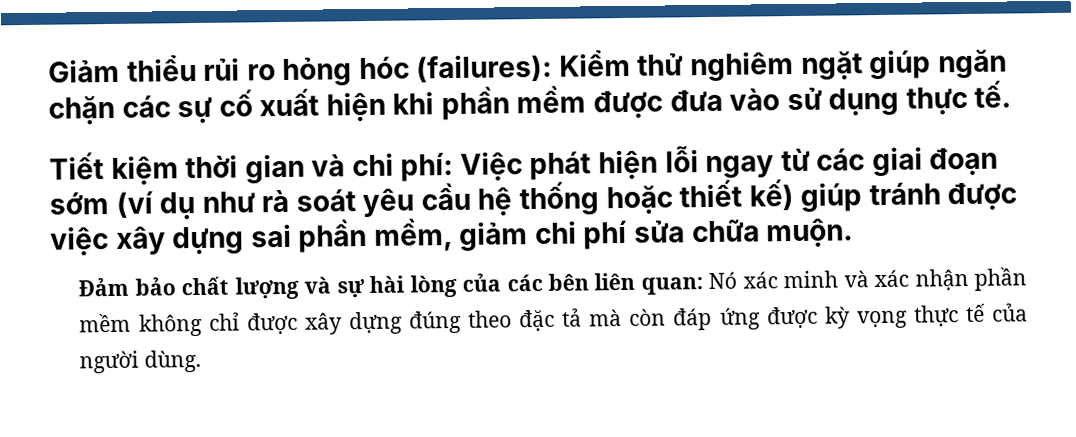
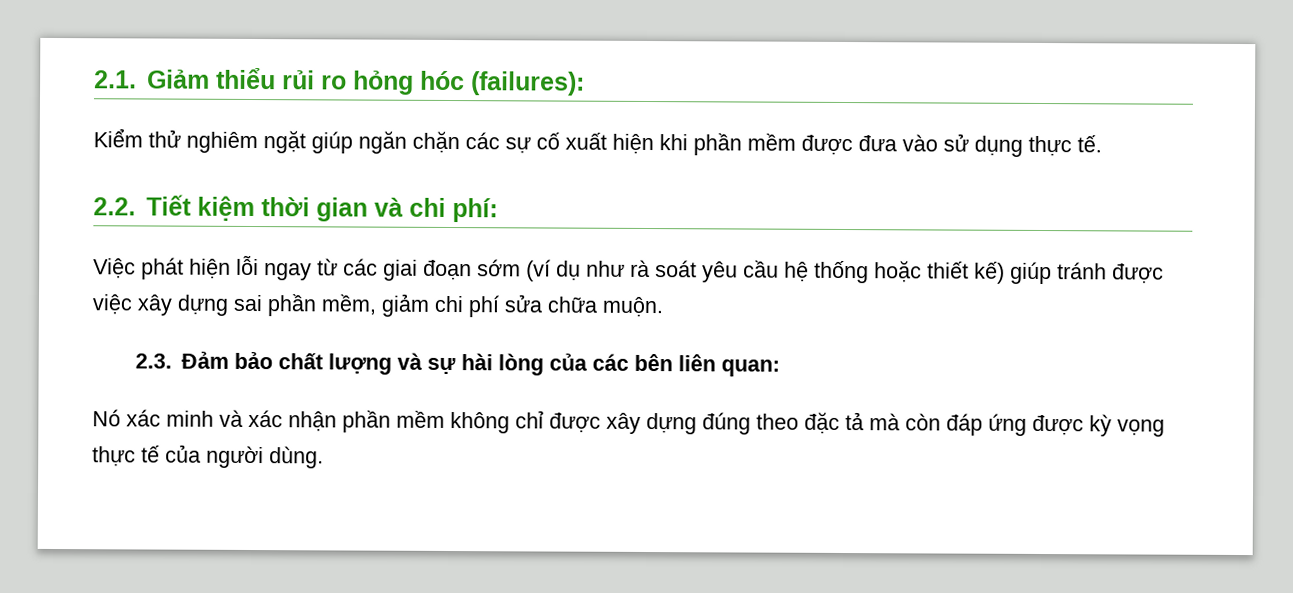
(48, 70) none -> [94,70,137,89] 2.1.
(553, 68) none -> (585, 83) //
(1012, 94) none -> [93,197,136,216] 2.2.
(454, 166) none -> (498, 210) //
(854, 233) none -> [134,353,172,369] 2.3.
(703, 286) none -> (781, 368) //

